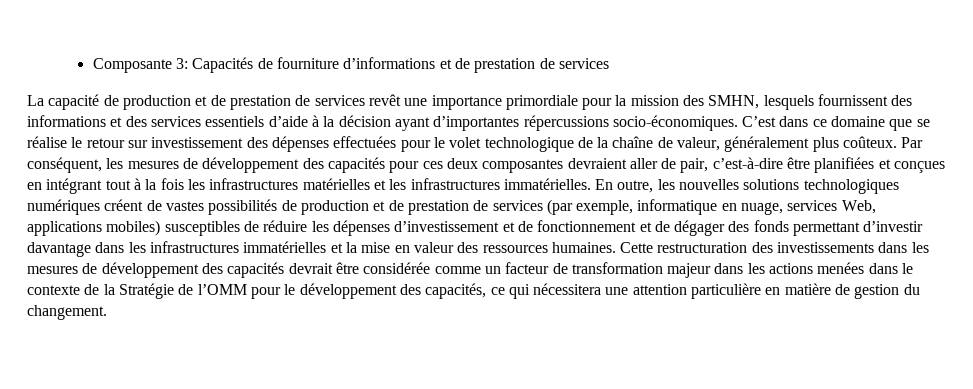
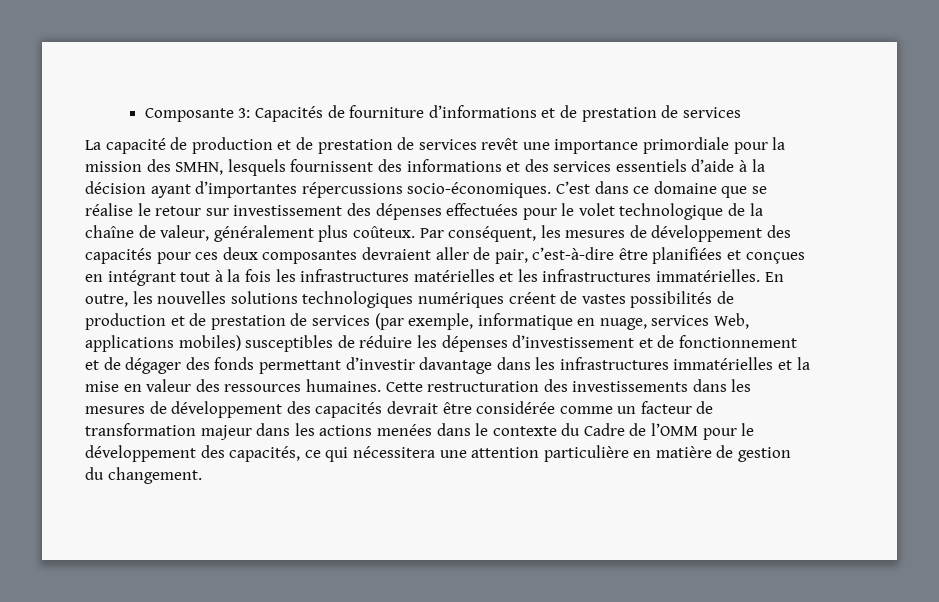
[84,283,174,299] de la Stratégie -> [561,423,625,436] du Cadre

